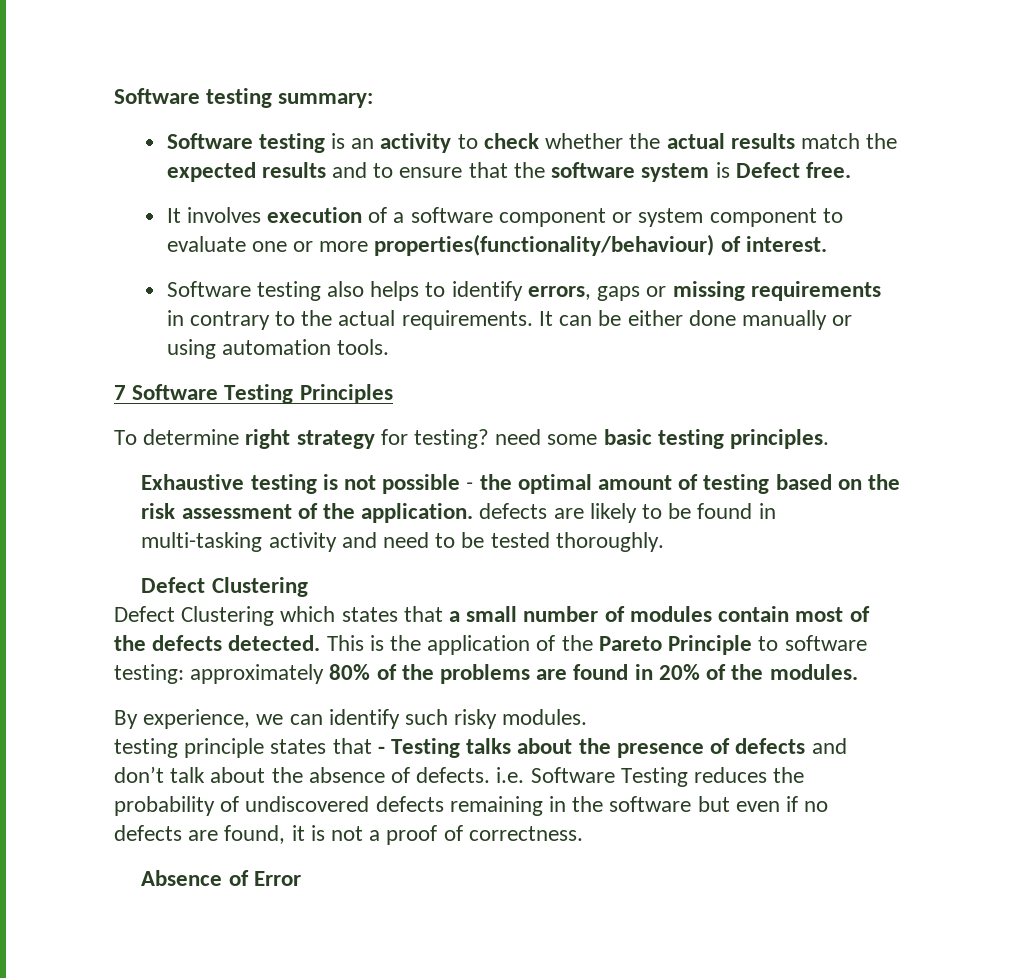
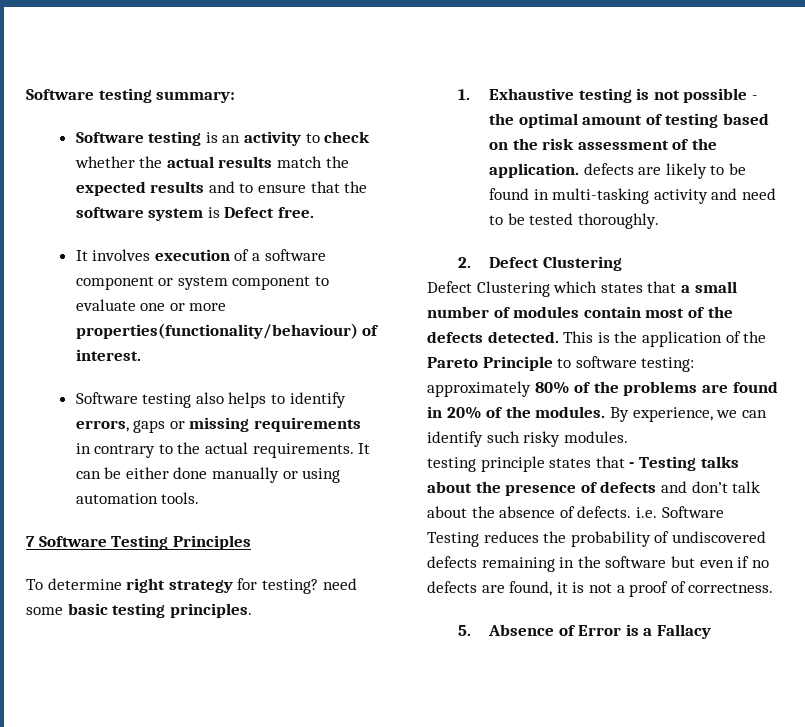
(830, 439) none -> [457,89,470,100] 1.
(664, 542) none -> [457,257,471,268] 2.
(858, 672) // -> (606, 412) none
(583, 833) none -> [457,625,471,636] 5.
(301, 878) none -> [625,624,711,639] is a Fallacy

